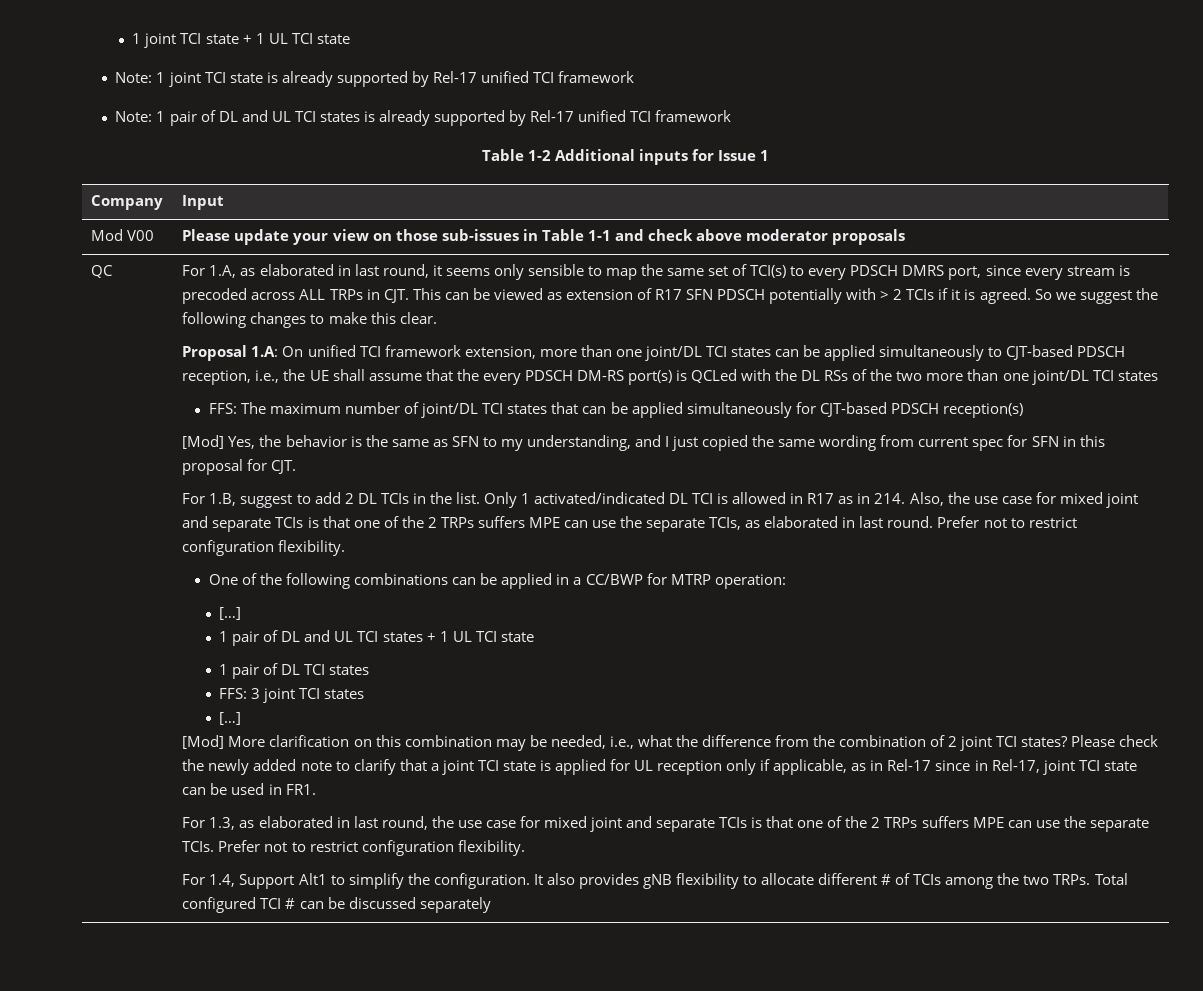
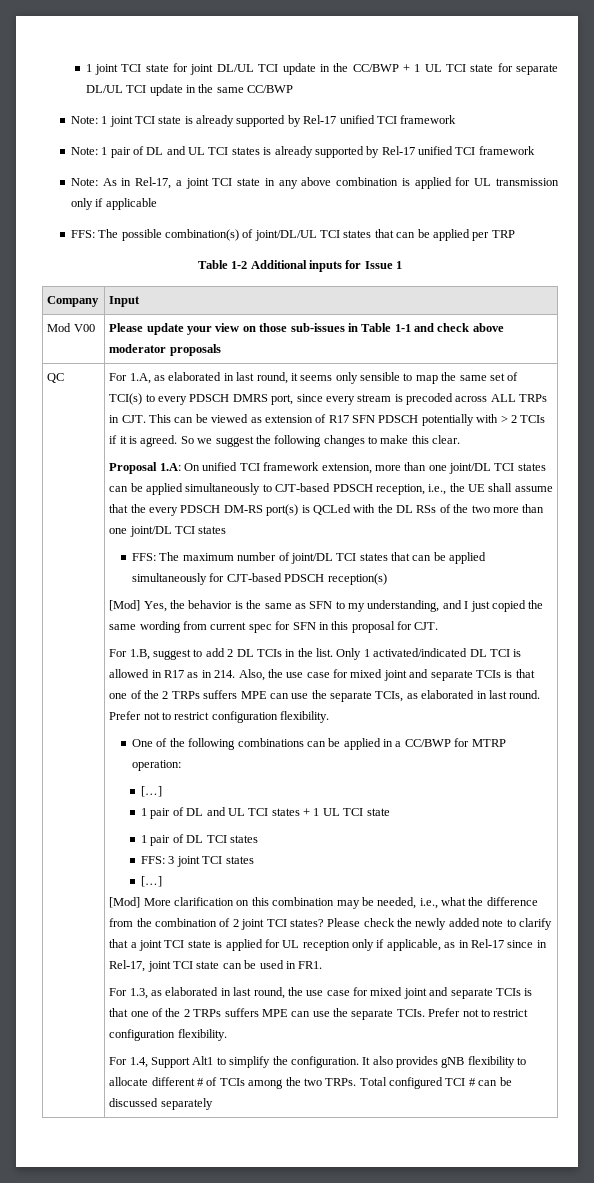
[132,33,350,48] 1 joint TCI state + 1 UL TCI state -> [85,63,559,75] [85,84,294,96] 1 joint TCI state for joint DL/UL TCI update in the CC/BWP + 1 UL TCI state for separate DL/UL TCI update in the same CC/BWP
(732, 116) none -> [70,177,559,189] [70,198,157,210] [70,229,515,241] // Note: As in Rel-17, a joint TCI state in any above combination is applied for UL transmission only if applicable // FFS: The possible combination(s) of joint/DL/UL TCI states that can be applied per TRP

